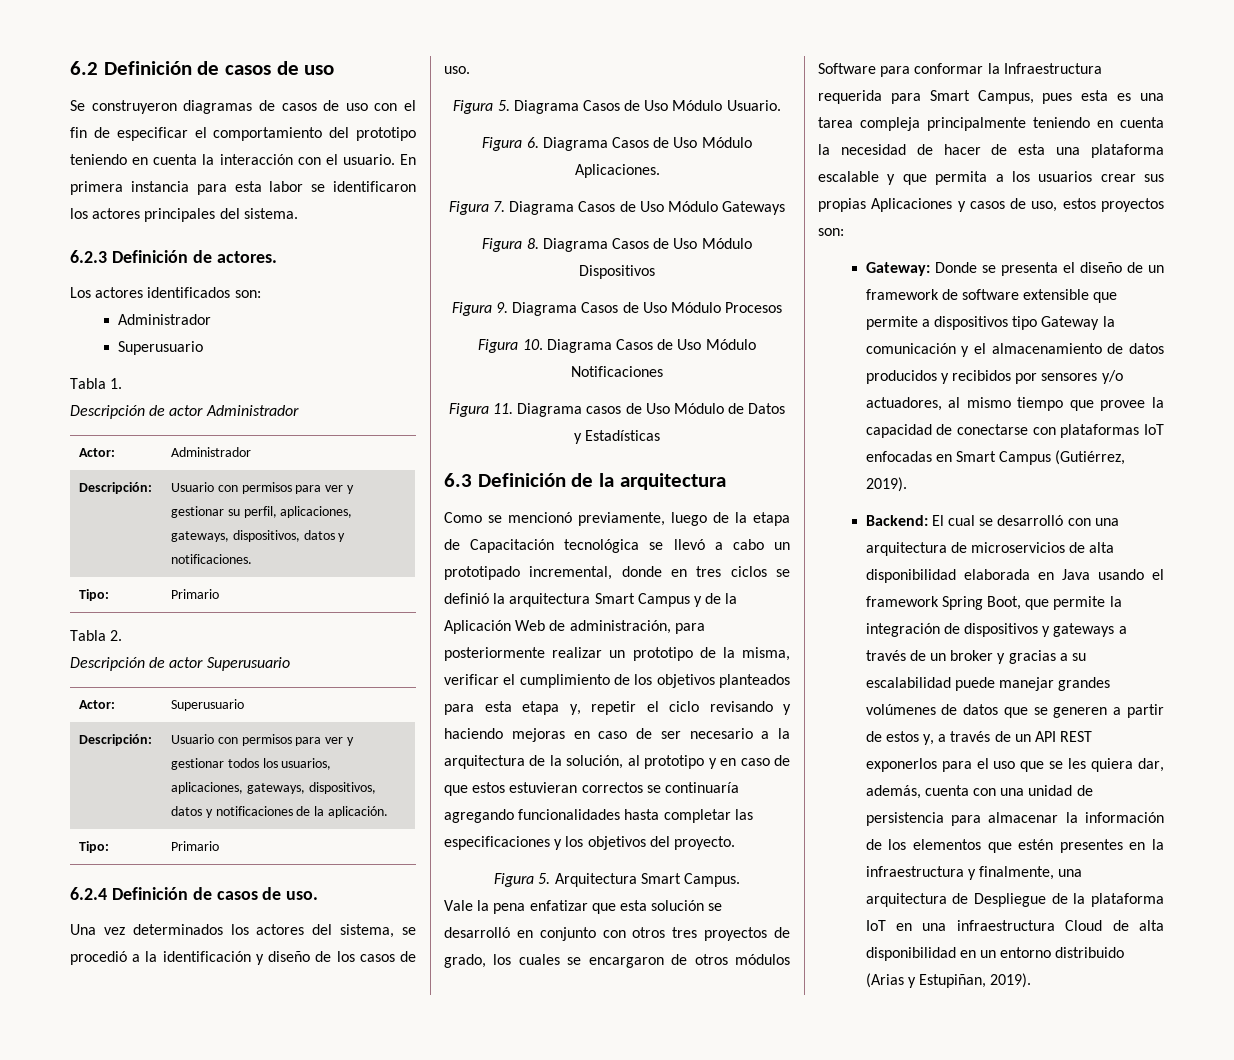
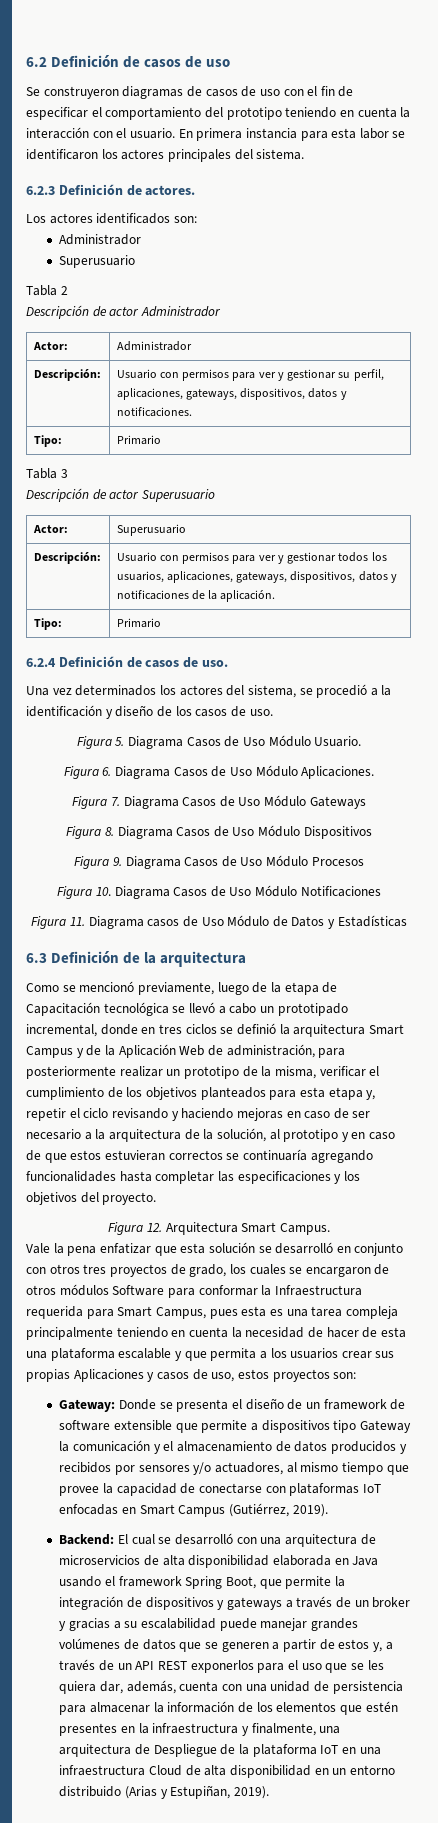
[110,378,123,389] 1. -> [60,286,68,295] 2
[110,630,123,641] 2. -> [60,469,68,478] 3
[538,873,551,884] 5. -> [146,1223,162,1232] 12.

